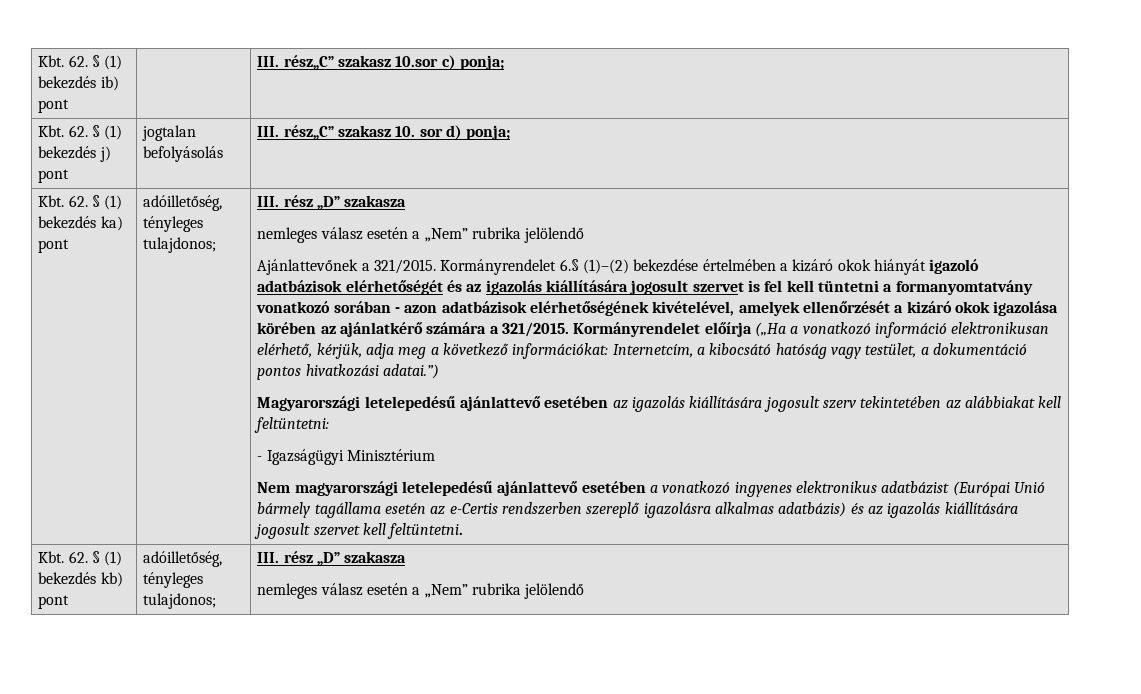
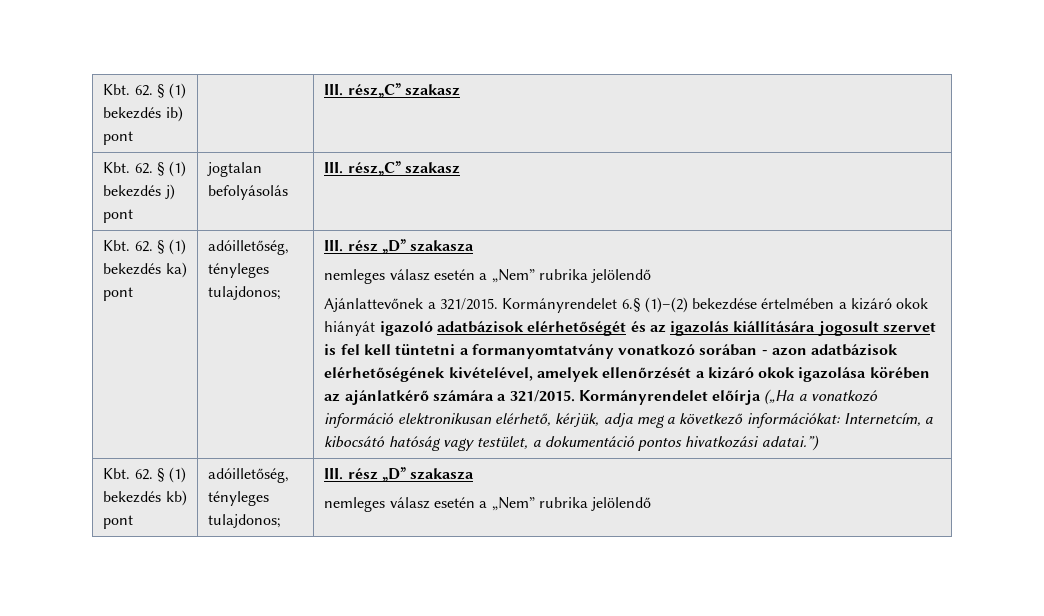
[395,55,505,70] 10.sor c) ponja; -> (460, 90) none
[395,125,511,140] 10. sor d) ponja; -> (460, 168) none
[257,396,1062,412] [254,417,330,433] [257,449,436,465] [257,481,1045,497] [257,502,1018,518] [254,523,464,539] // Magyarországi letelepedésű ajánlattevő esetében az igazolás kiállítására jogosult szerv tekintetében az alábbiakat kell feltüntetni: // - Igazságügyi Minisztérium // Nem magyarországi letelepedésű ajánlattevő esetében a vonatkozó ingyenes elektronikus adatbázist (Európai Unió bármely tagállama esetén az e-Certis rendszerben szereplő igazolásra alkalmas adatbázis) és az igazolás kiállítására jogosult szervet kell feltüntetni. -> (819, 443) none

